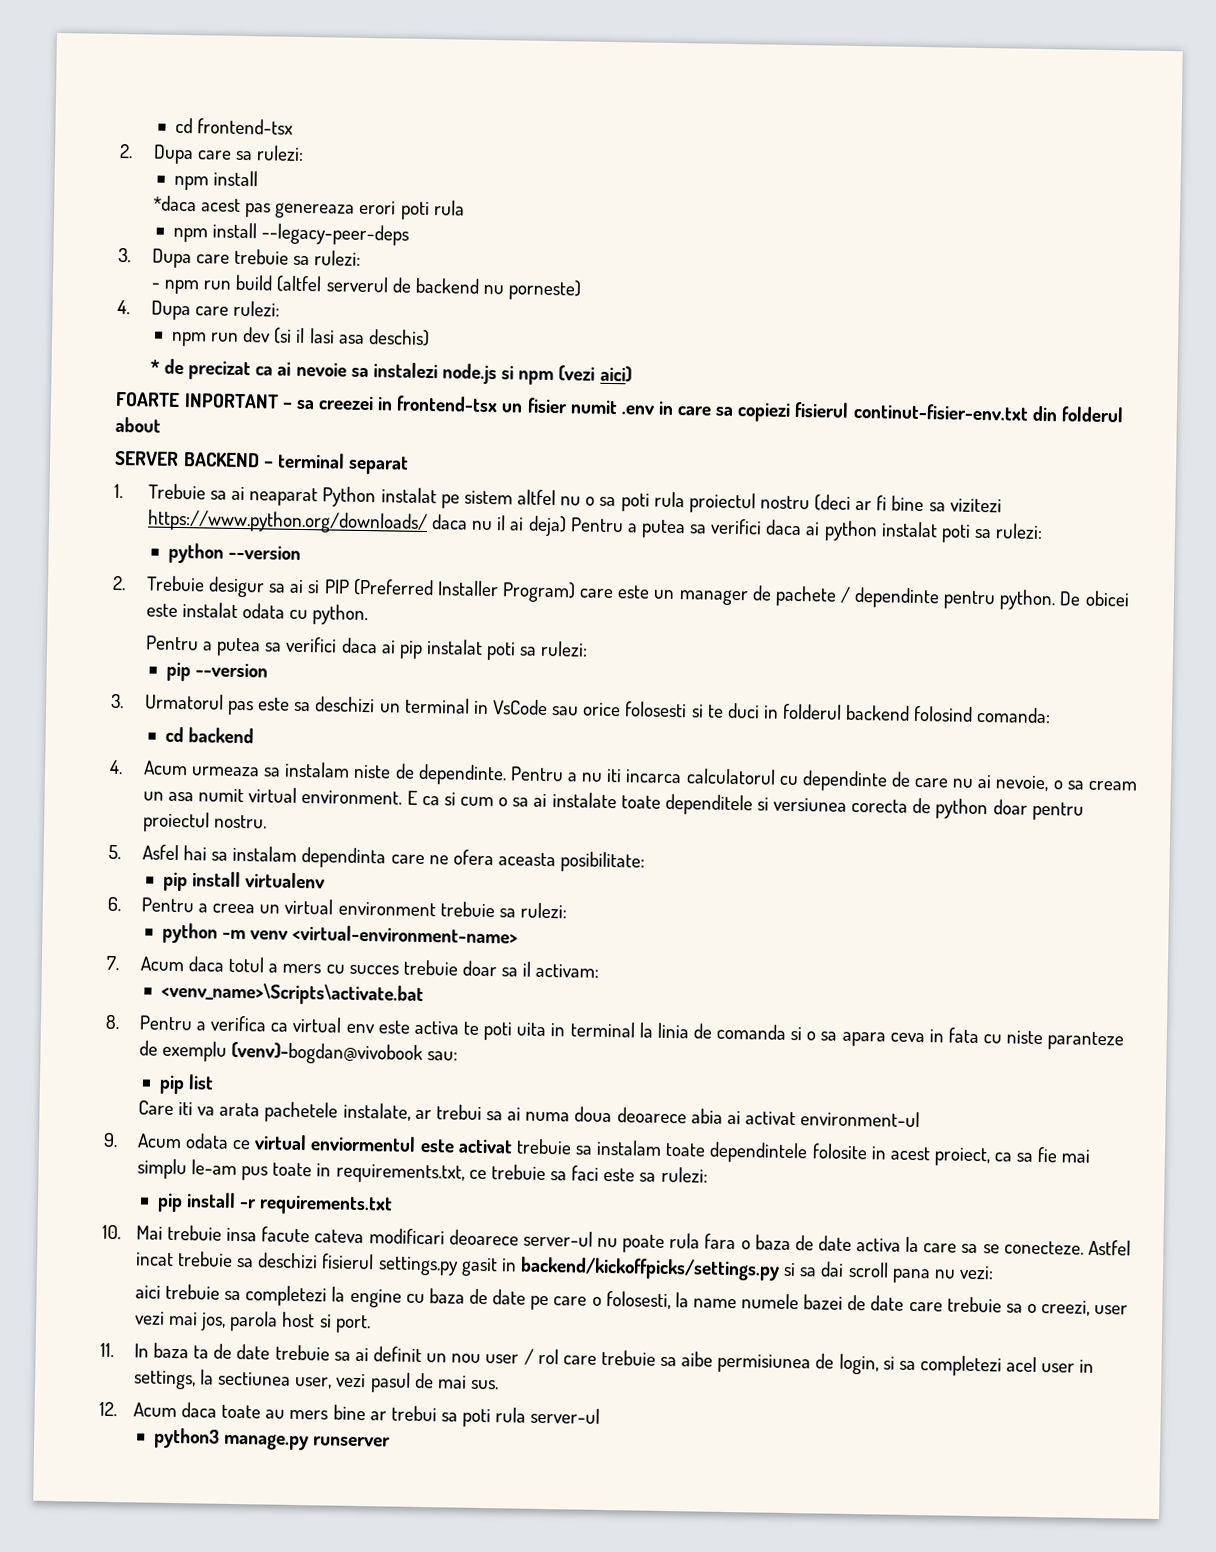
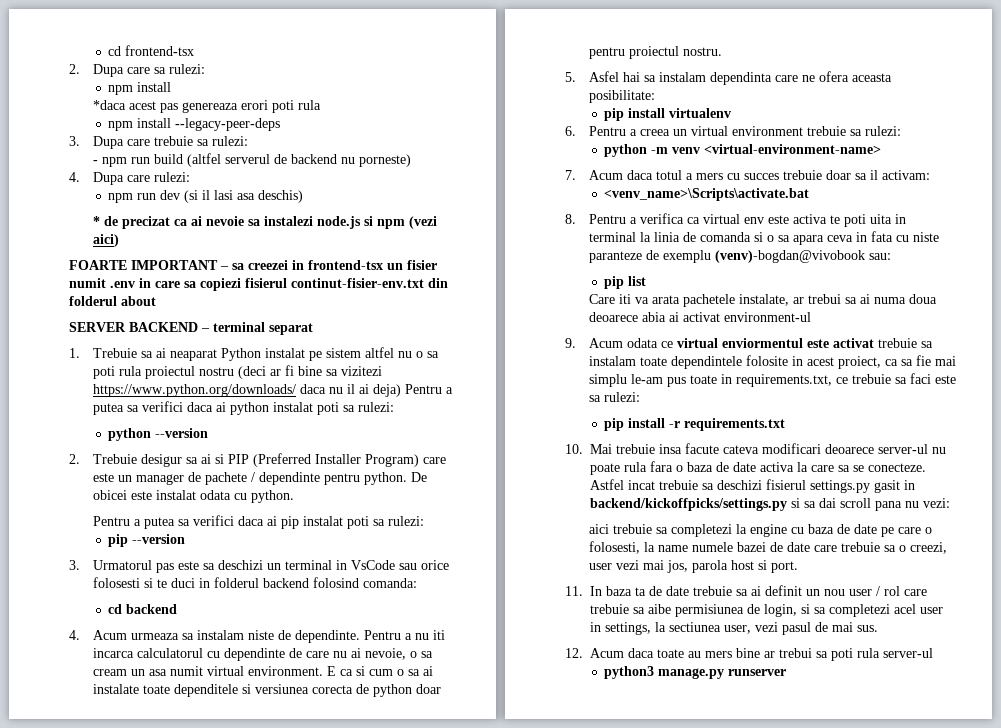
[183,393,279,409] INPORTANT -> [130,260,218,270] IMPORTANT

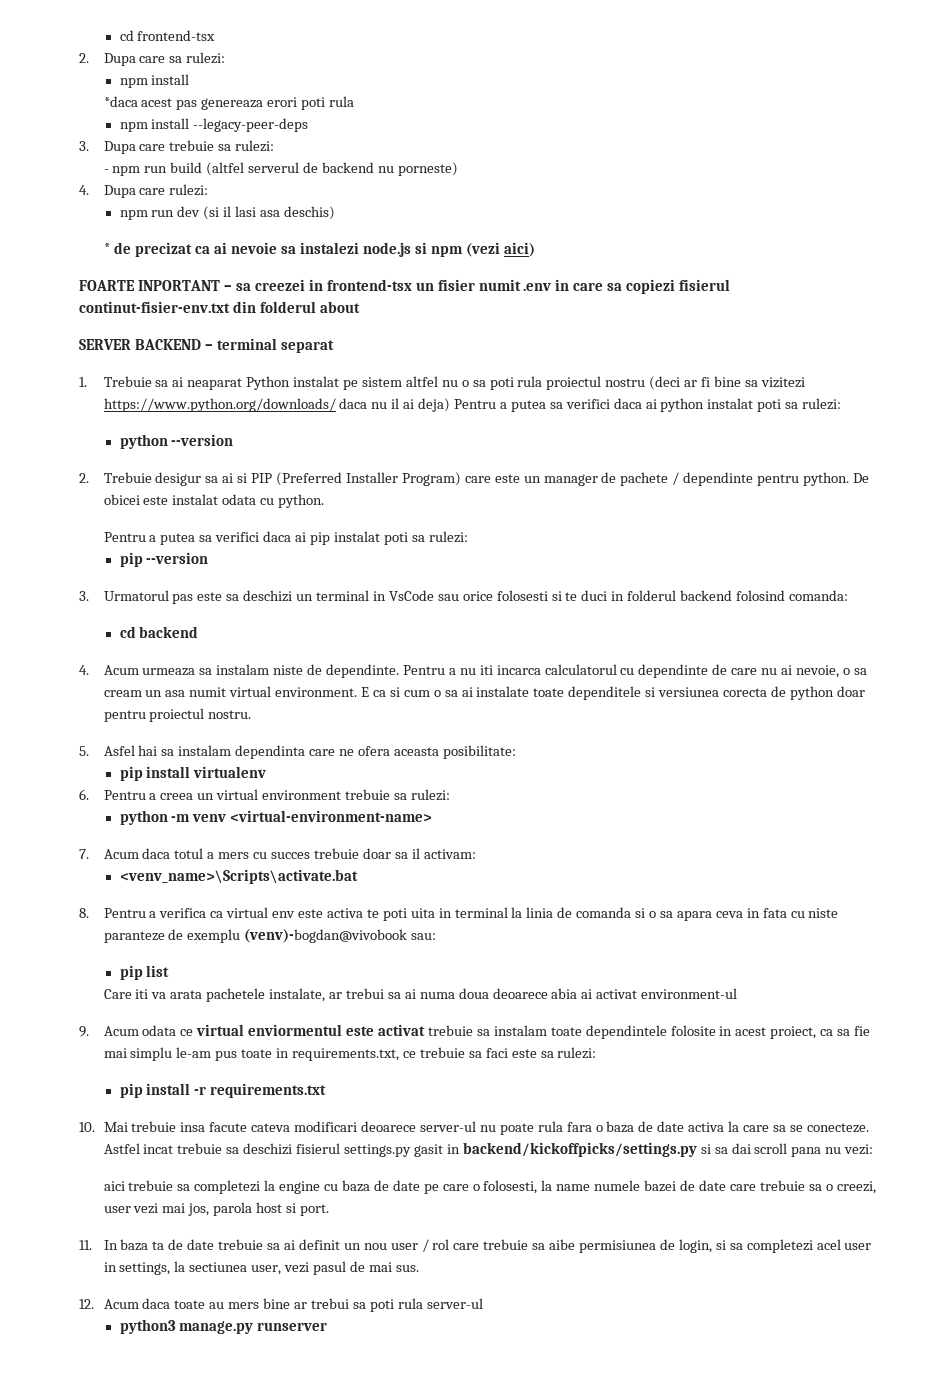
[130,260,218,270] IMPORTANT -> [138,280,221,291] INPORTANT

